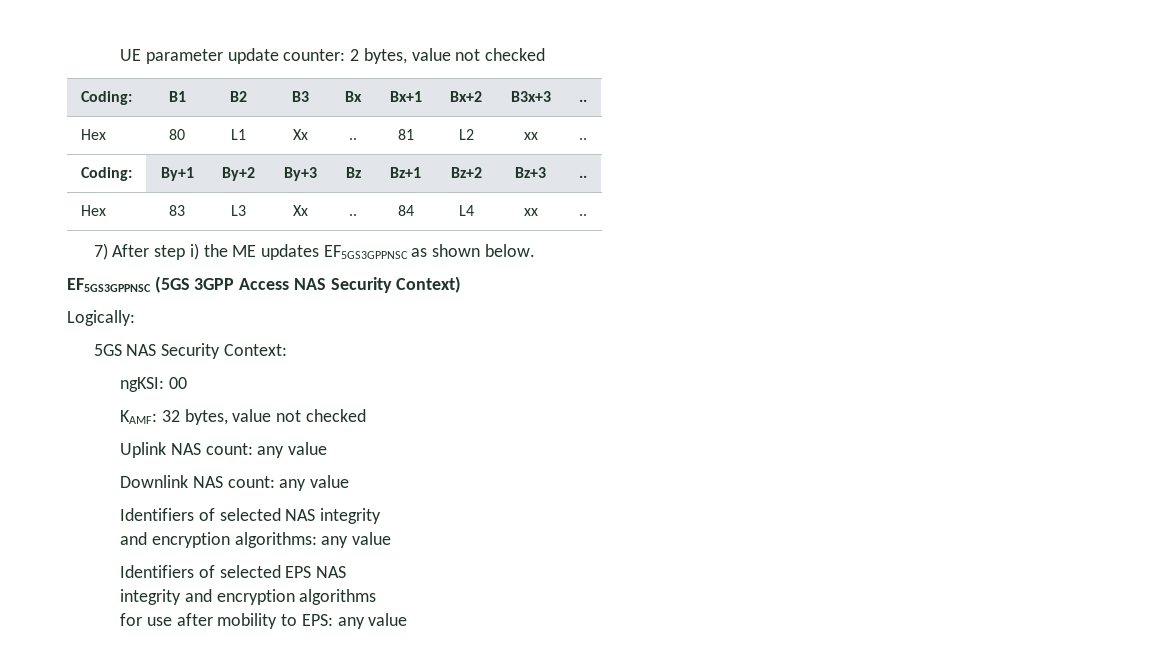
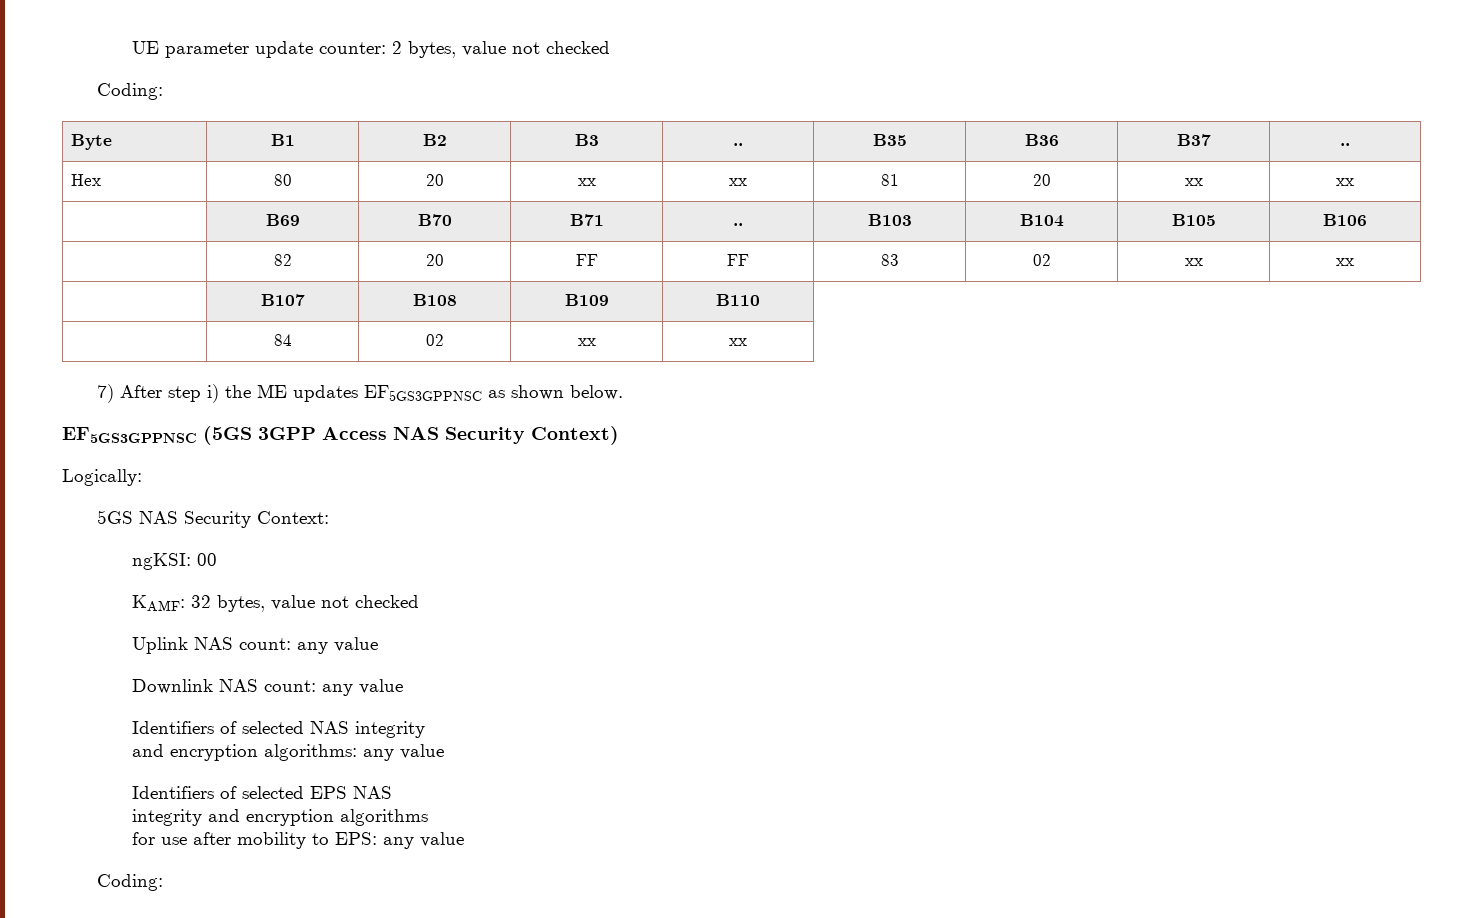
[80,91,132,105] // Coding: -> [96,83,163,100] [71,134,113,150] // Coding: // Byte
[345,91,362,102] [389,91,422,102] [450,91,482,102] [510,91,551,102] Bx | Bx+1 | Bx+2 | B3x+3 -> [733,143,743,146] [872,134,907,146] [1024,134,1059,146] [1176,134,1211,146] .. | B35 | B36 | B37
[231,129,246,140] [292,129,308,140] [349,138,357,140] [397,129,414,140] [458,129,474,140] [523,132,538,140] [579,138,587,140] [80,167,132,181] [160,167,194,181] [222,167,255,181] [283,167,317,181] [345,167,361,178] [390,167,421,178] [450,167,482,178] [515,167,546,178] [579,175,587,178] [80,205,106,216] [169,205,185,216] [231,205,246,216] [292,205,308,216] [349,214,357,216] L1 | Xx | .. | 81 | L2 | xx | .. // Coding: | By+1 | By+2 | By+3 | Bz | Bz+1 | Bz+2 | Bz+3 | .. // Hex | 83 | L3 | Xx | .. -> [425,174,444,186] [577,178,596,186] [729,178,747,186] [880,174,899,186] [1032,174,1051,186] [1184,178,1203,186] [1336,178,1354,186] [265,214,300,226] [417,214,452,226] [569,214,604,226] [733,223,743,226] [867,214,912,226] [1019,214,1064,227] [1171,214,1216,226] [1323,214,1367,226] [273,254,292,266] [425,254,444,266] [575,254,598,266] [727,254,749,266] [880,254,899,266] [1032,254,1051,266] [1184,258,1203,266] [1336,258,1354,266] [260,294,305,306] [412,294,457,306] [564,294,609,306] [716,294,760,306] 20 | xx | xx | 81 | 20 | xx | xx // | B69 | B70 | B71 | .. | B103 | B104 | B105 | B106 // | 82 | 20 | FF | FF | 83 | 02 | xx | xx // | B107 | B108 | B109 | B110 //
[458,205,474,216] [523,208,538,216] [579,214,587,216] L4 | xx | .. -> [425,334,444,346] [577,338,596,346] [729,338,747,346] 02 | xx | xx
(408, 619) none -> [96,874,163,891] // Coding:

